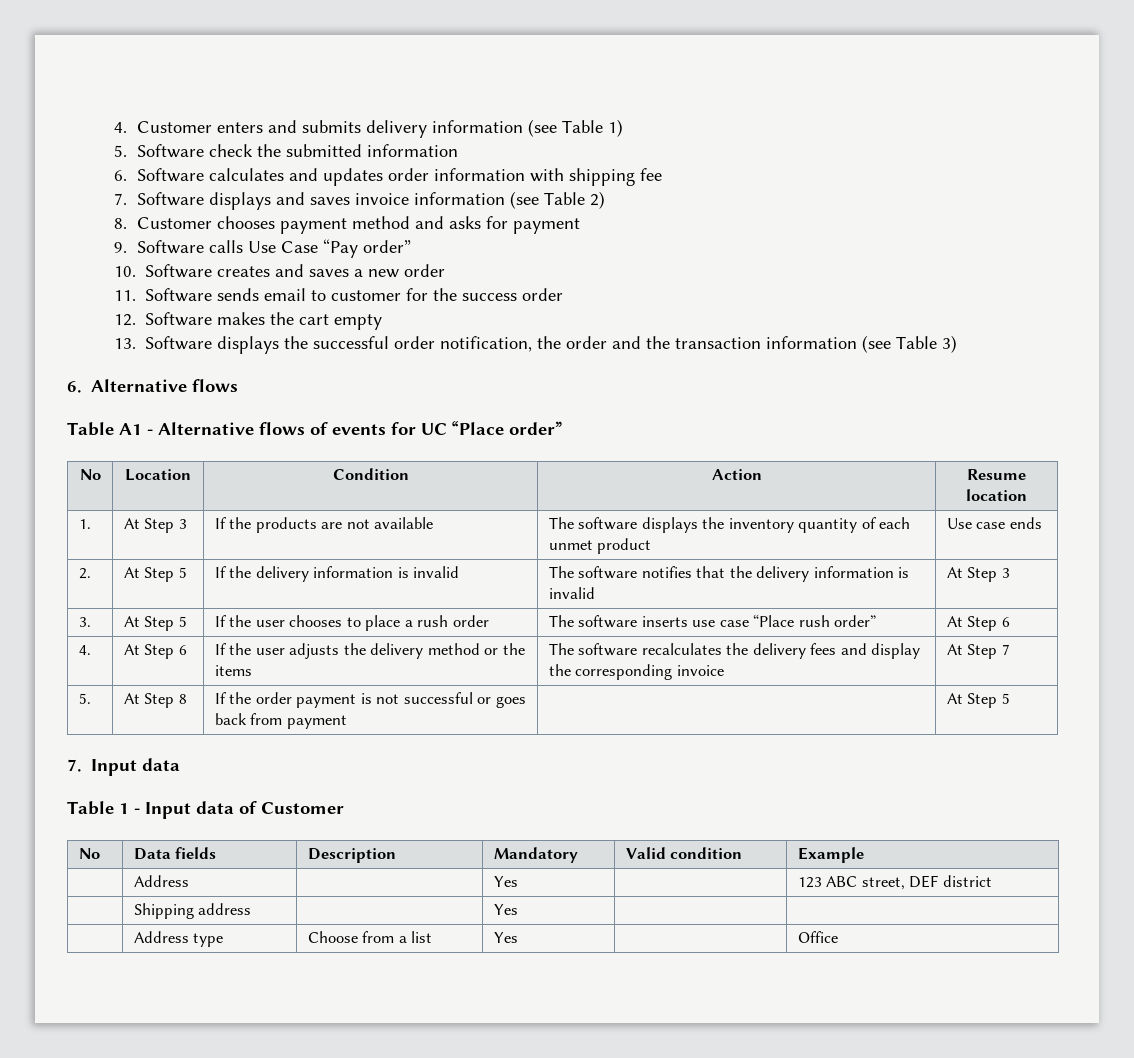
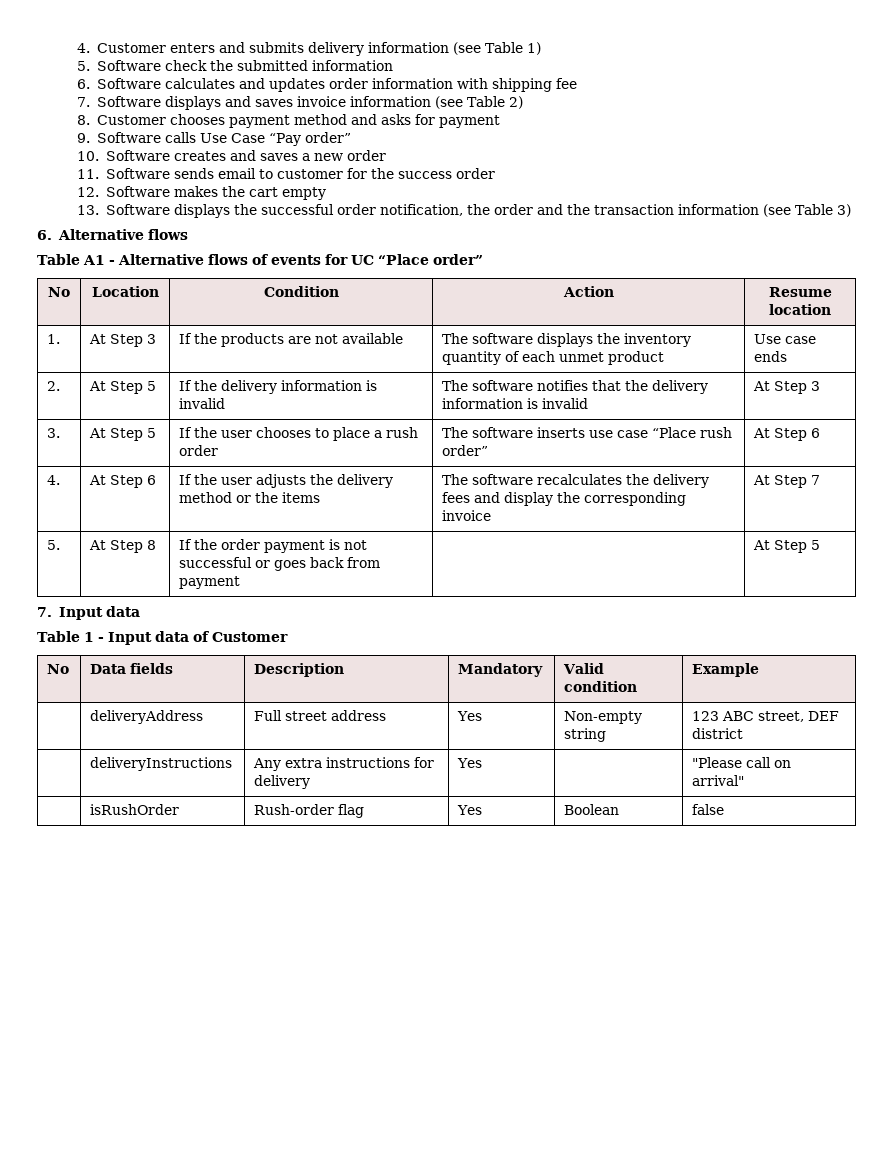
[133,875,189,887] [493,876,518,887] Address | | Yes | -> [90,710,204,724] [254,710,387,721] [457,711,483,721] [564,711,643,724] [564,728,607,742] deliveryAddress | Full street address | Yes | Non-empty string
[133,903,252,919] [493,904,518,915] [133,931,224,947] [307,931,433,943] [493,932,518,943] [797,931,838,943] Shipping address | | Yes | | // | Address type | Choose from a list | Yes | | Office -> [90,757,233,771] [253,757,435,771] [254,775,311,789] [457,758,483,768] [692,757,792,768] [692,775,745,786] [90,804,180,815] [254,804,365,818] [457,805,483,815] [564,804,620,815] [692,804,725,815] deliveryInstructions | Any extra instructions for delivery | Yes | | "Please call on arrival" // | isRushOrder | Rush‐order flag | Yes | Boolean | false

